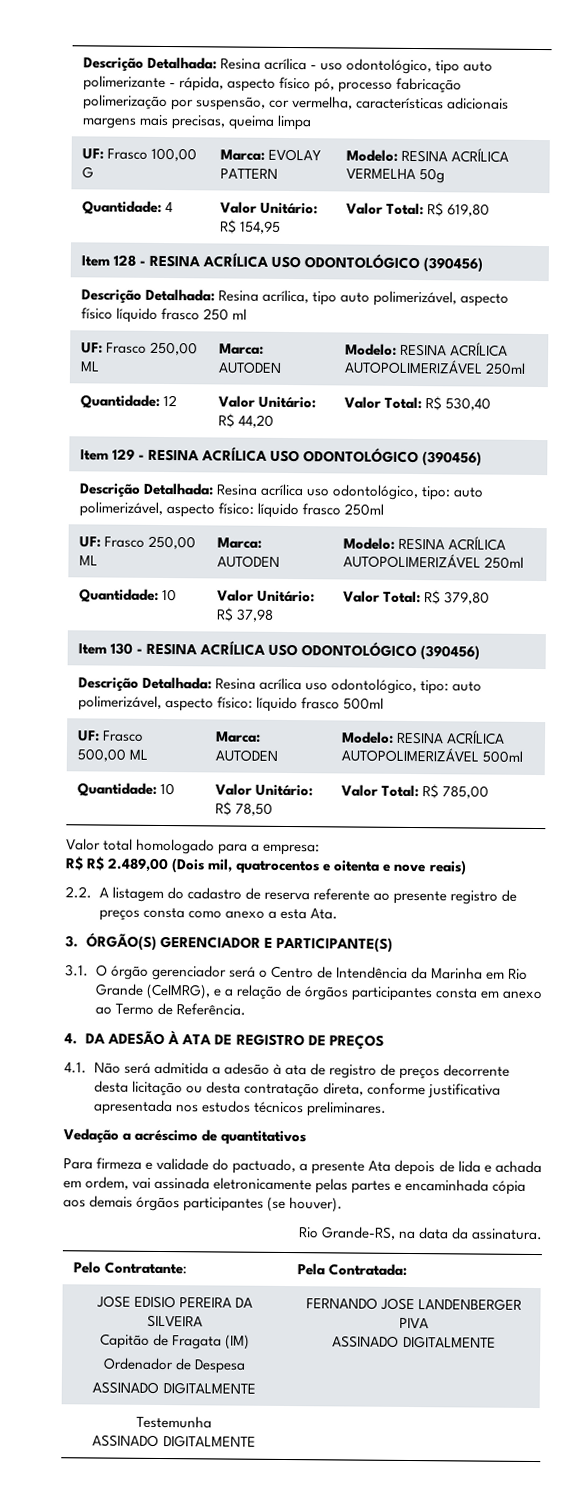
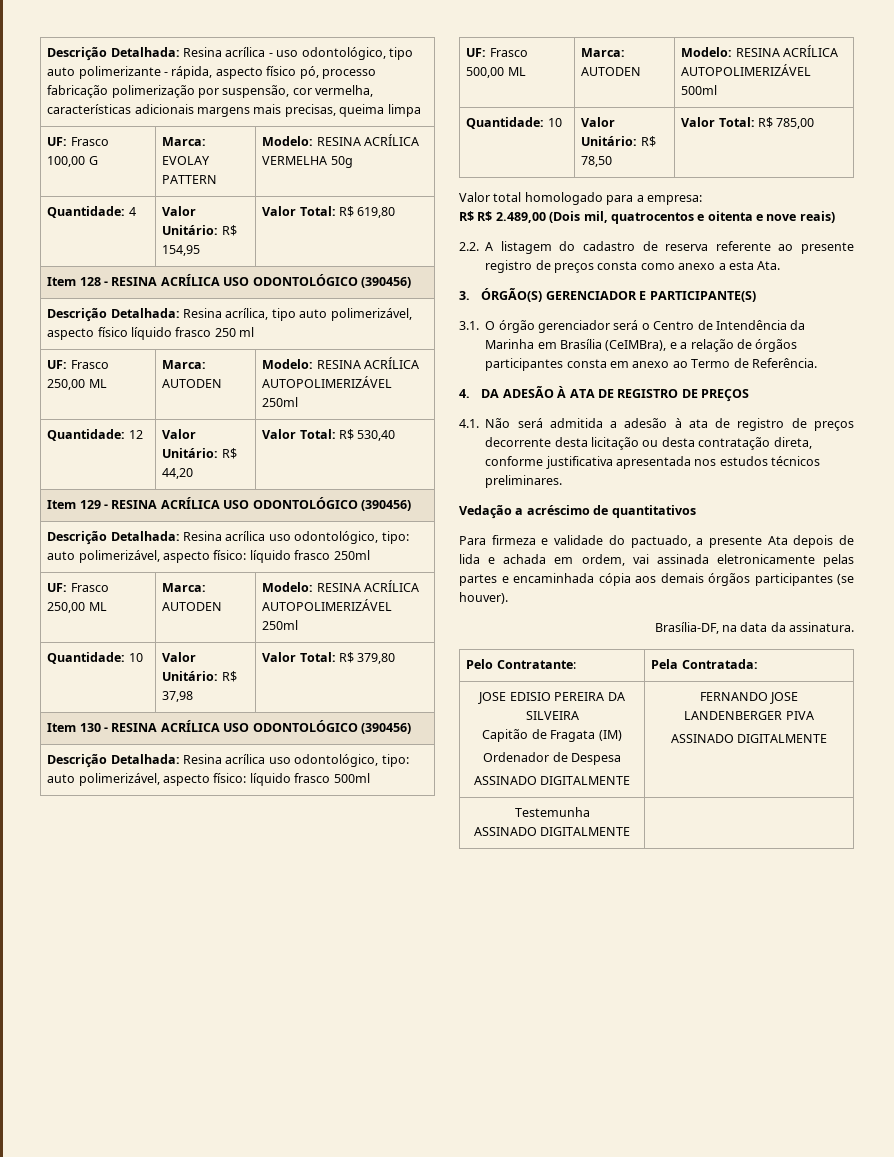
[508,968,529,980] [94,983,211,1000] Rio Grande (CeIMRG), -> [560,339,667,351] Brasília (CeIMBra),
[298,1226,396,1240] Rio Grande-RS, -> [654,622,719,634] Brasília-DF,

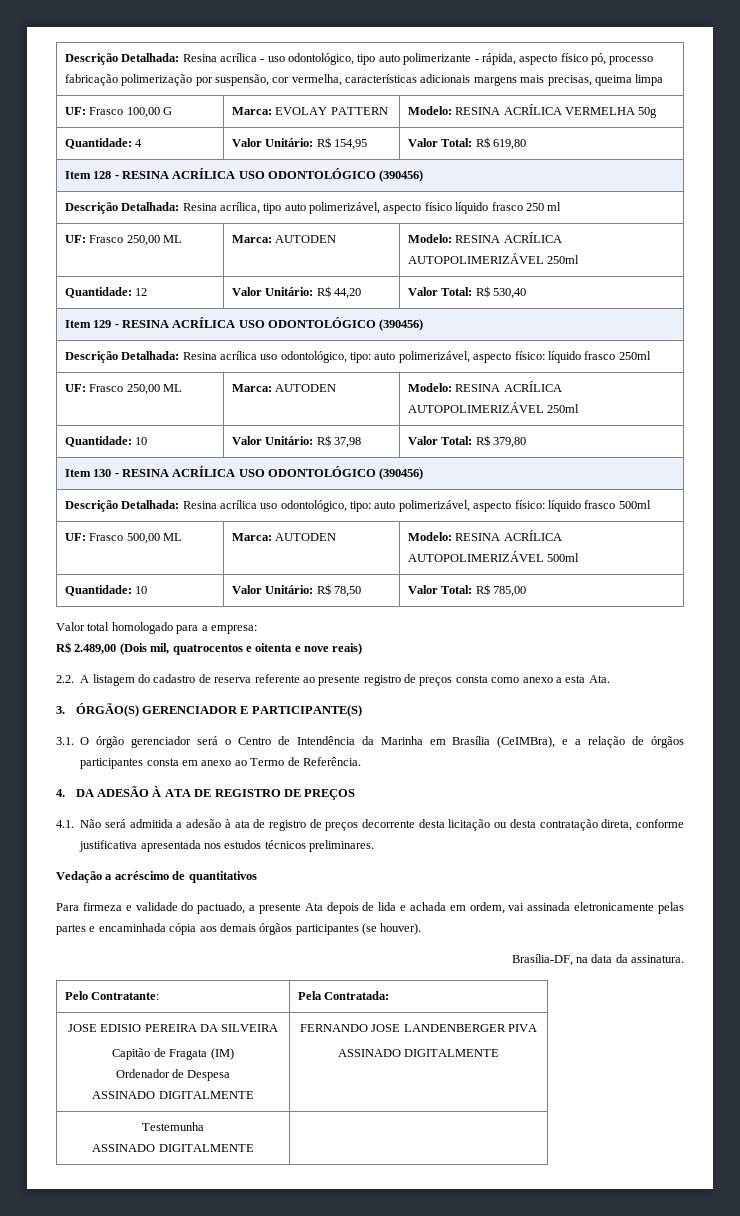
[477,211,493,221] R$ -> (71, 647) none

